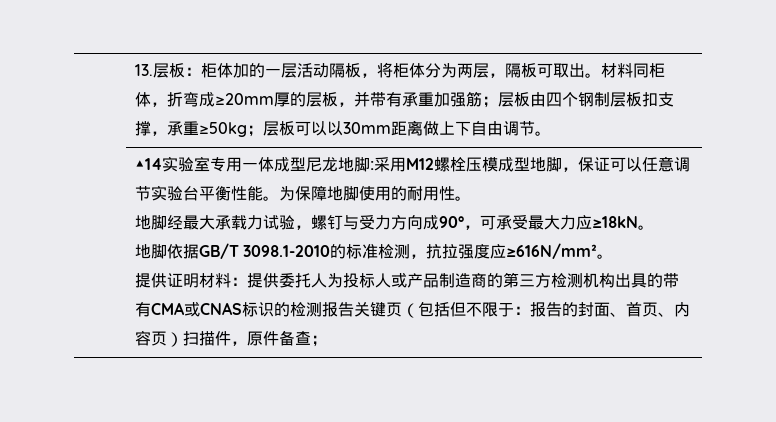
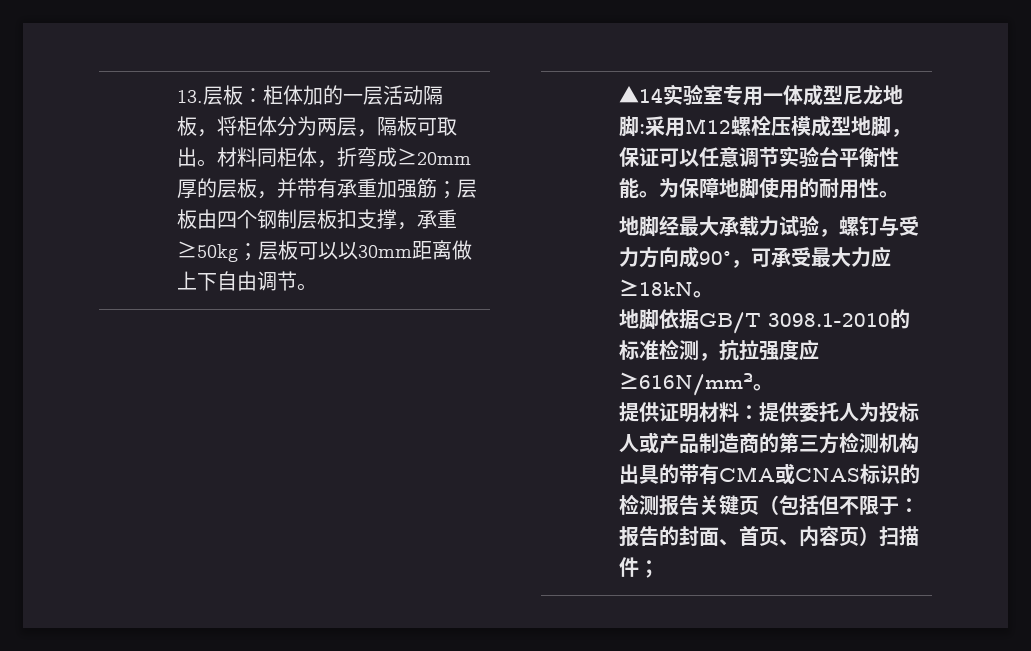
[231,330,312,346] ，原件备查 -> (639, 567) none

